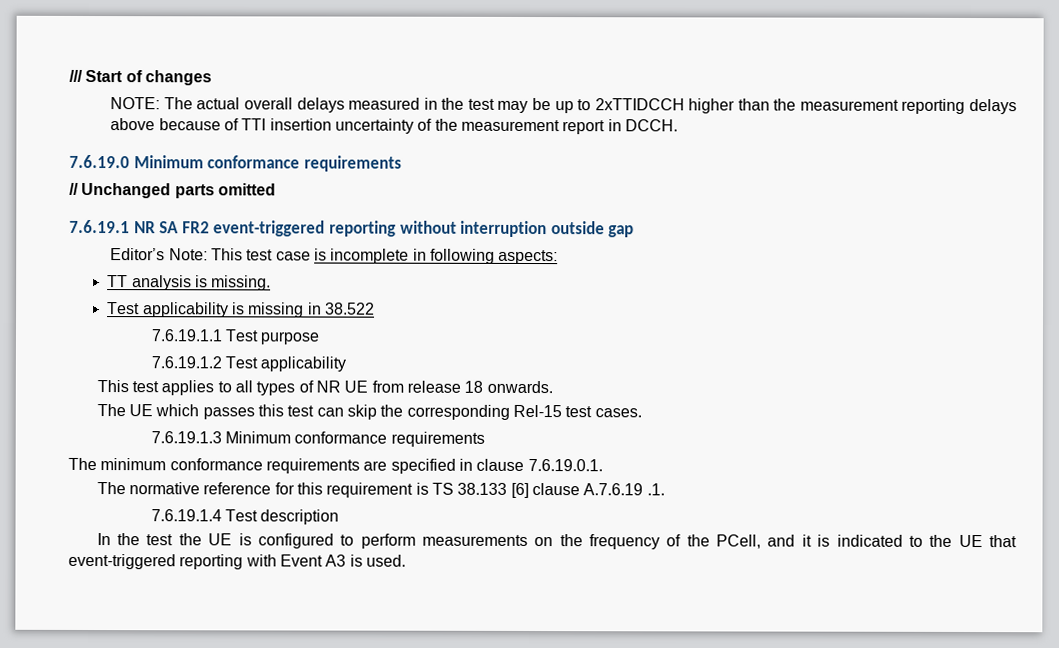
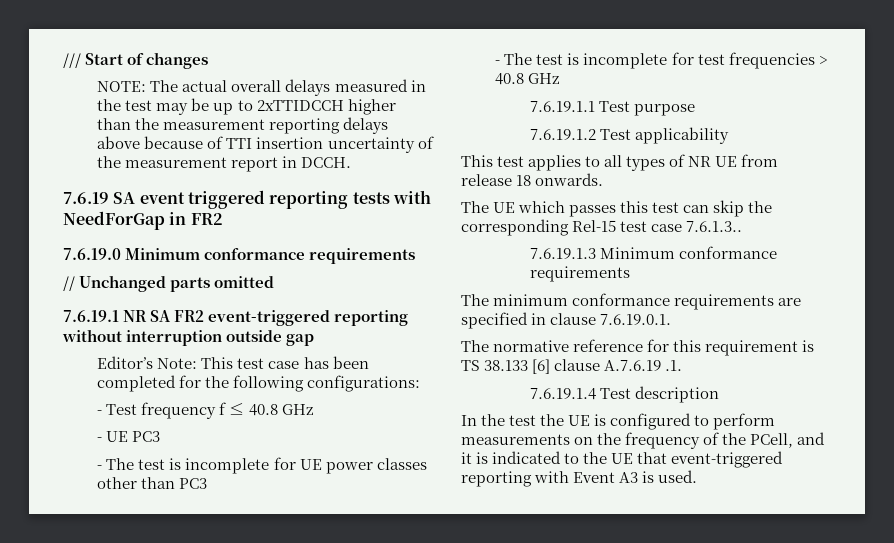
(678, 125) none -> [63,190,431,209] [63,211,223,230] // 7.6.19 SA event triggered reporting tests with NeedForGap in FR2
[313,248,559,265] [107,275,272,291] [107,302,375,318] is incomplete in following aspects: // TT analysis is missing. // Test applicability is missing in 38.522 -> [303,356,369,369] [97,375,421,392] [97,402,313,419] [97,431,161,442] [97,457,427,474] [97,477,208,489] [495,52,828,69] [495,73,560,85] has been completed for the following configurations: // - Test frequency f ≤ 40.8 GHz // - UE PC3 // - The test is incomplete for UE power classes other than PC3 // - The test is incomplete for test frequencies > 40.8 GHz
[594,408,642,418] cases. -> [651,221,743,232] case 7.6.1.3..

